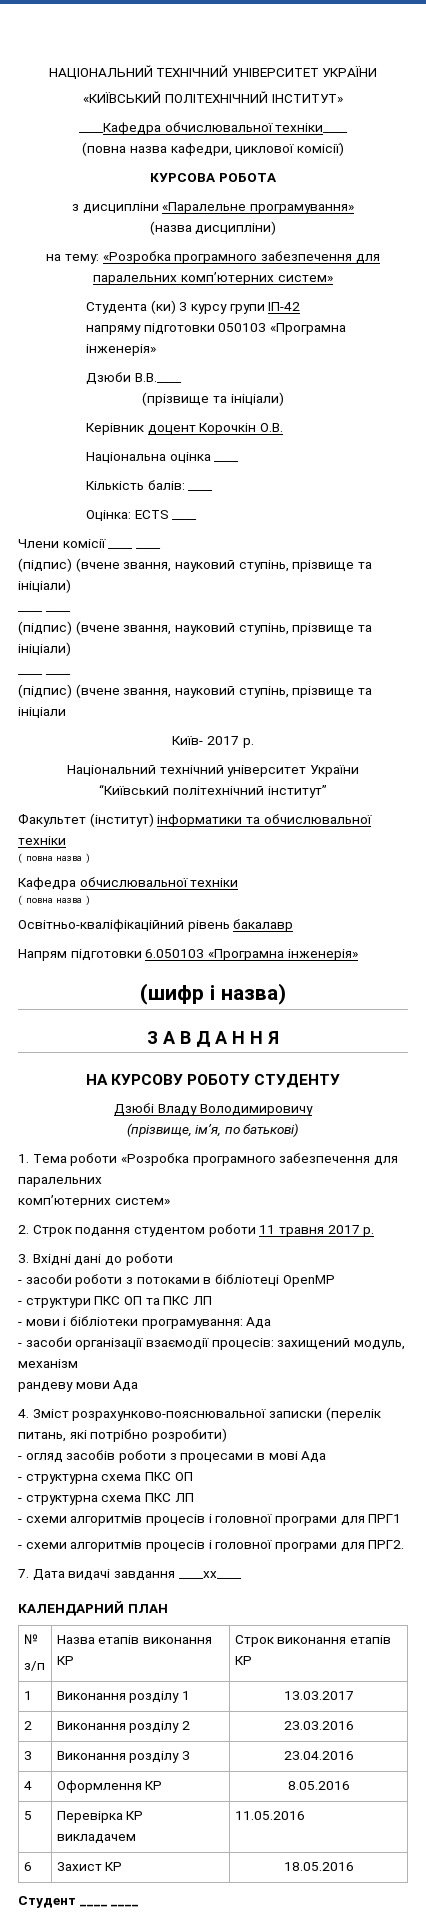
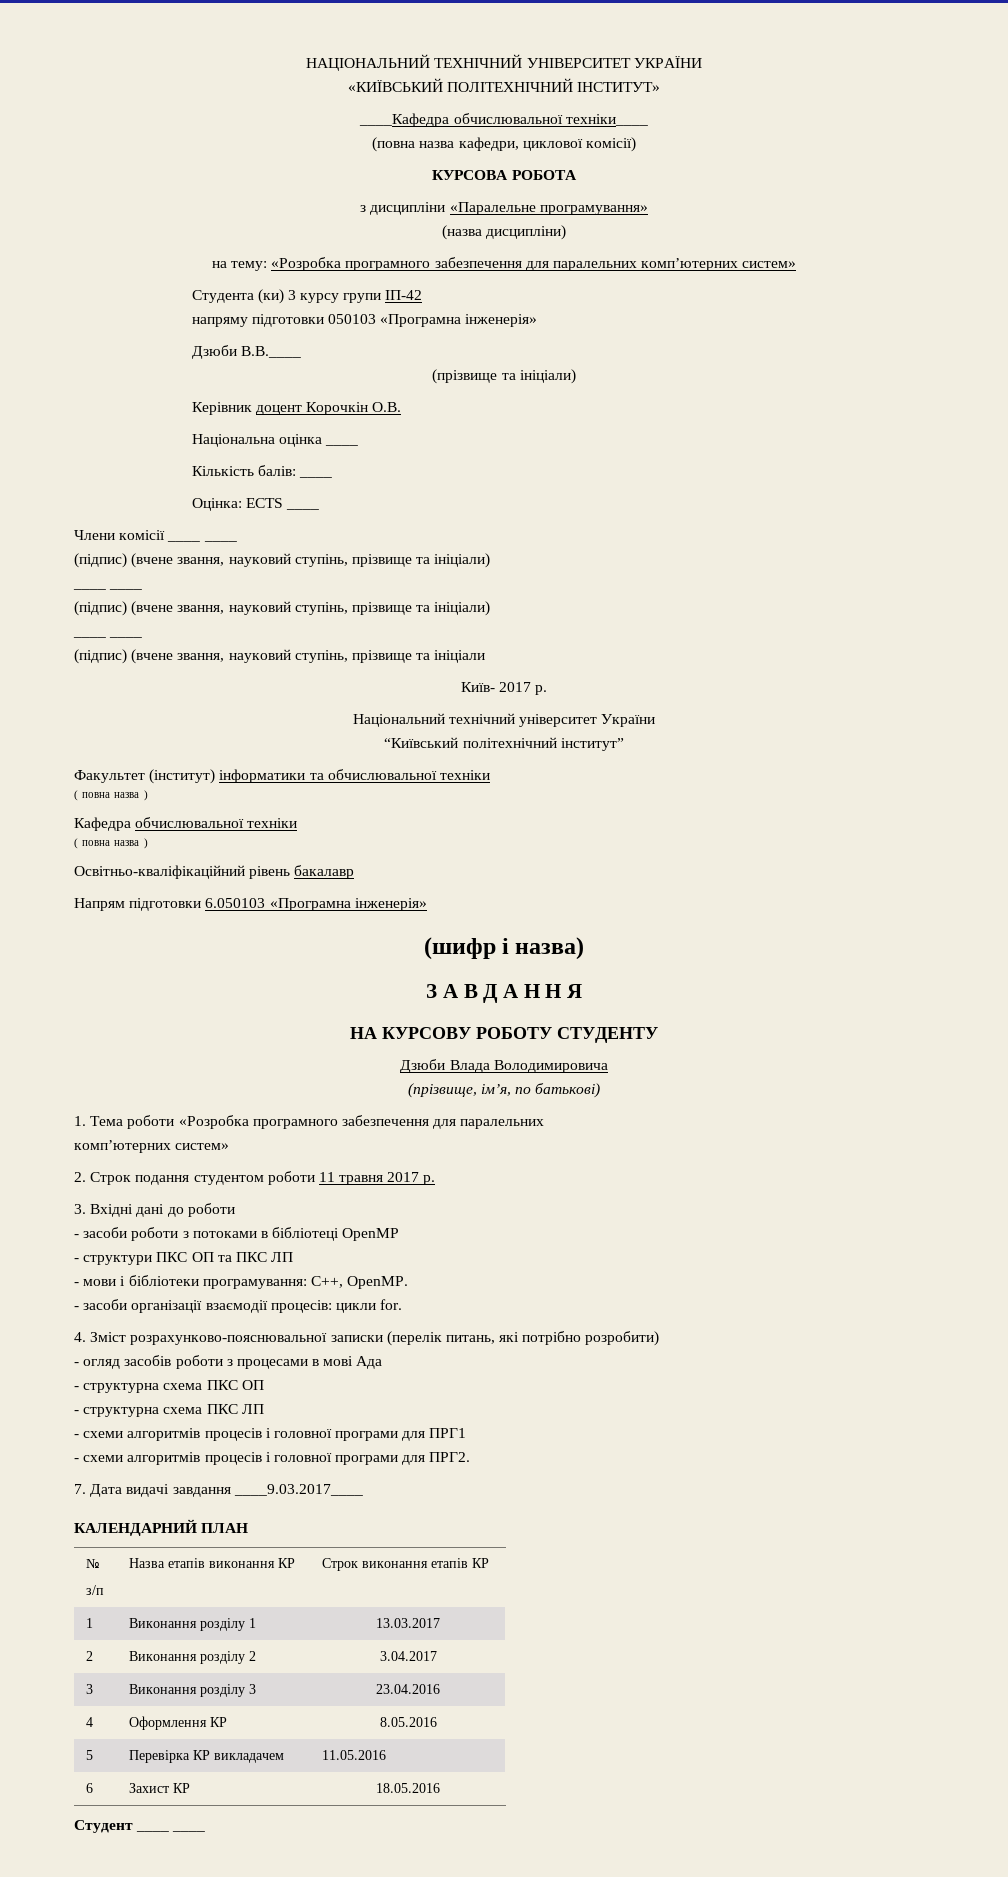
[114,1103,313,1116] Дзюбі Владу Володимировичу -> [400,1059,608,1073] Дзюби Влада Володимировича
[246,1317,272,1329] Ада -> [310,1276,409,1289] C++, OpenMP.
[277,1338,405,1350] [18,1359,78,1368] [18,1380,139,1392] захищений модуль, механізм // рандеву мови Ада -> [335,1299,403,1313] цикли for.
[178,1571,242,1579] ____хх____ -> [233,1484,363,1496] ____9.03.2017____
[283,1721,354,1730] 23.03.2016 -> [379,1651,437,1661] 3.04.2017

